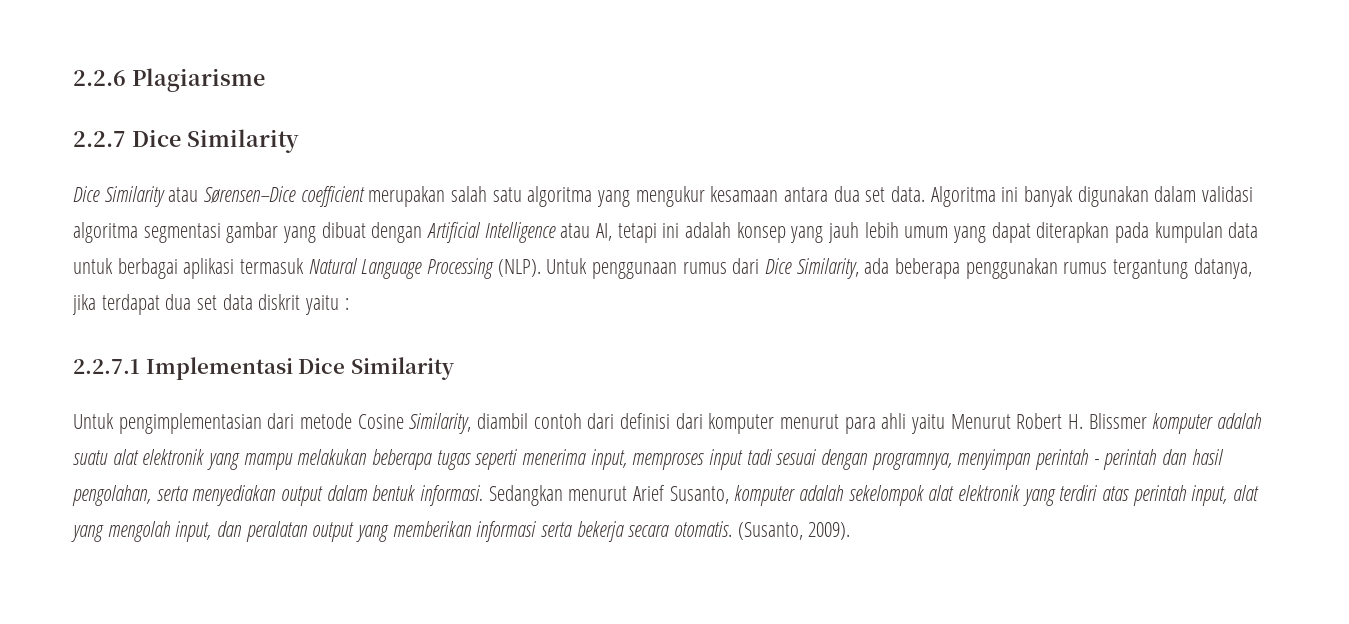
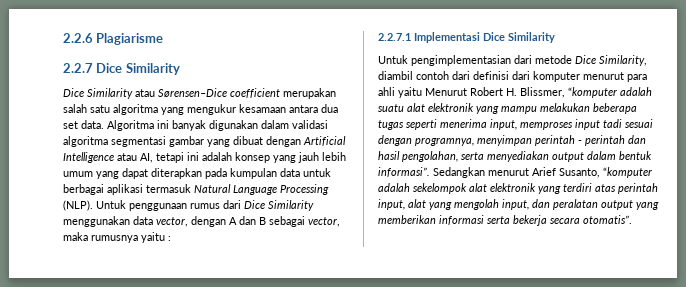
[796,258,1252,279] [72,294,301,315] Similarity, ada beberapa penggunakan rumus tergantung datanya, jika terdapat dua set data diskrit -> [268,200,314,211] [63,216,340,227] [63,232,138,243] Similarity menggunakan data vector, dengan A dan B sebagai vector, maka rumusnya
[357,414,404,429] Cosine -> [575,55,596,64] Dice
[1088,413,1214,434] Blissmer komputer -> [520,87,617,98] Blissmer, “komputer
[420,485,484,506] informasi. -> [378,167,430,177] informasi”.
[734,485,796,506] komputer -> [603,167,652,178] “komputer
[674,521,851,540] otomatis. (Susanto, 2009). -> [583,215,632,224] otomatis”.

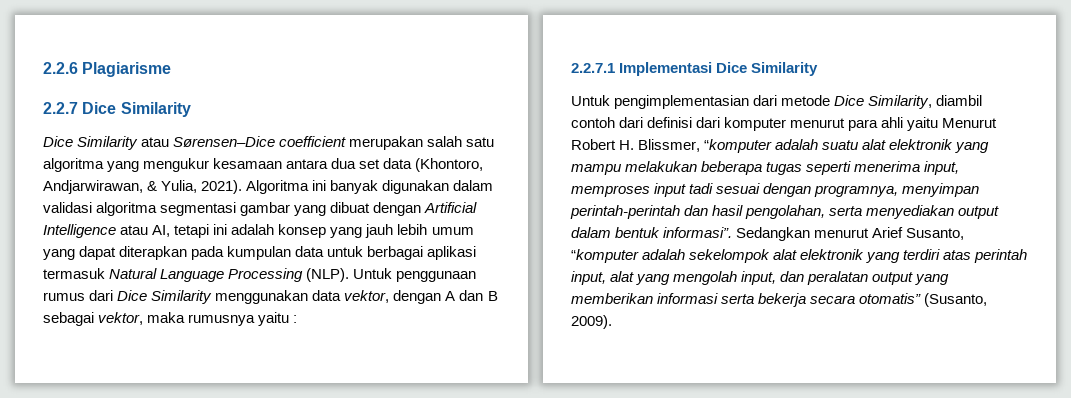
[81,120,104,129] data. -> [383,158,484,172] [43,180,243,194] data (Khontoro, Andjarwirawan, & Yulia, 2021).
[156,217,188,227] vector, -> [344,290,390,303] vektor,
[308,217,340,227] vector, -> [98,312,144,325] vektor,
[535,135,625,146] perintah - perintah -> [570,205,680,219] perintah-perintah
[583,215,632,224] otomatis”. -> [859,293,988,307] [571,315,612,329] otomatis” (Susanto, 2009).

